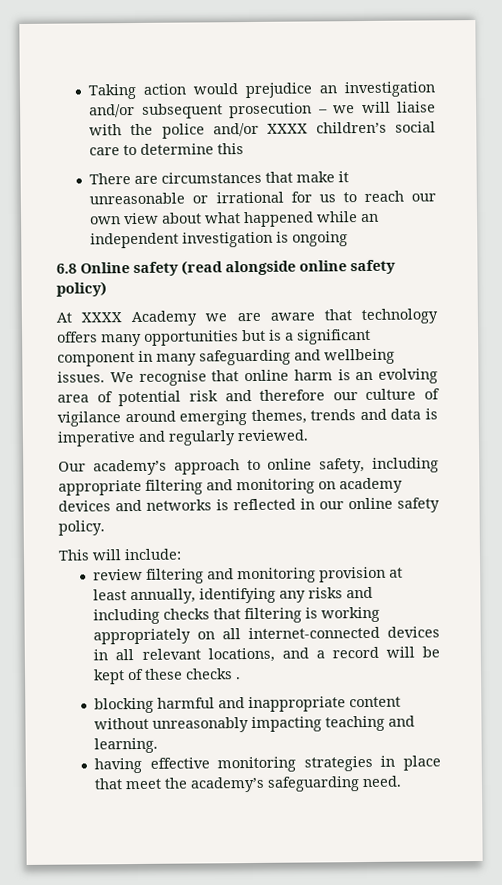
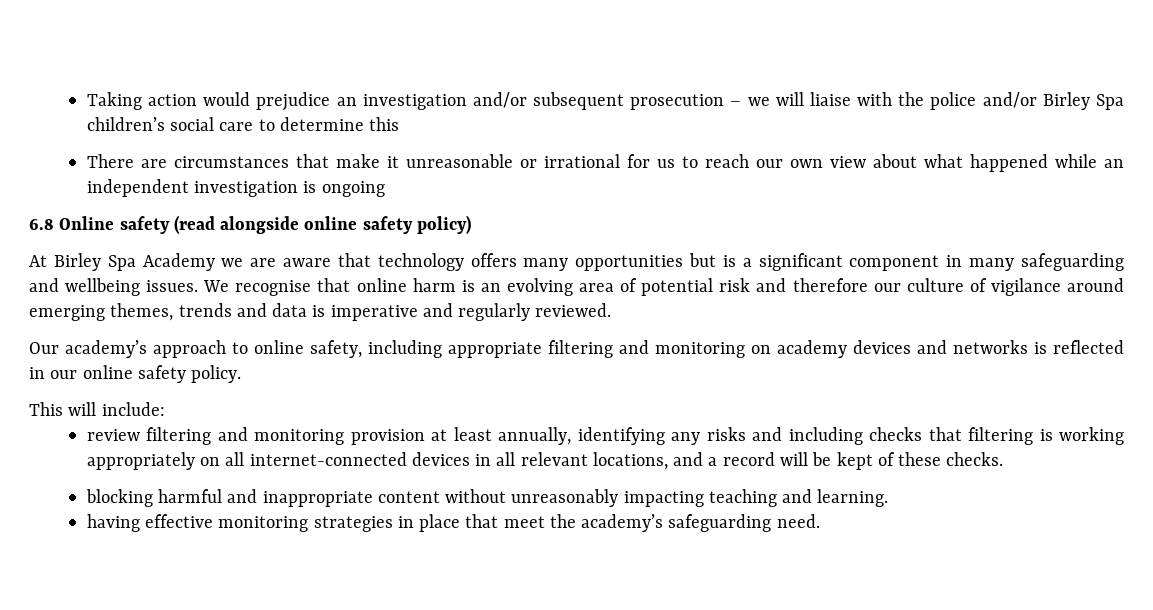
[266,123,308,134] XXXX -> [1042,92,1124,110] Birley Spa
[81,312,123,323] XXXX -> [53,253,136,271] Birley Spa
[185,668,242,680] checks . -> [946,452,1004,466] checks.

